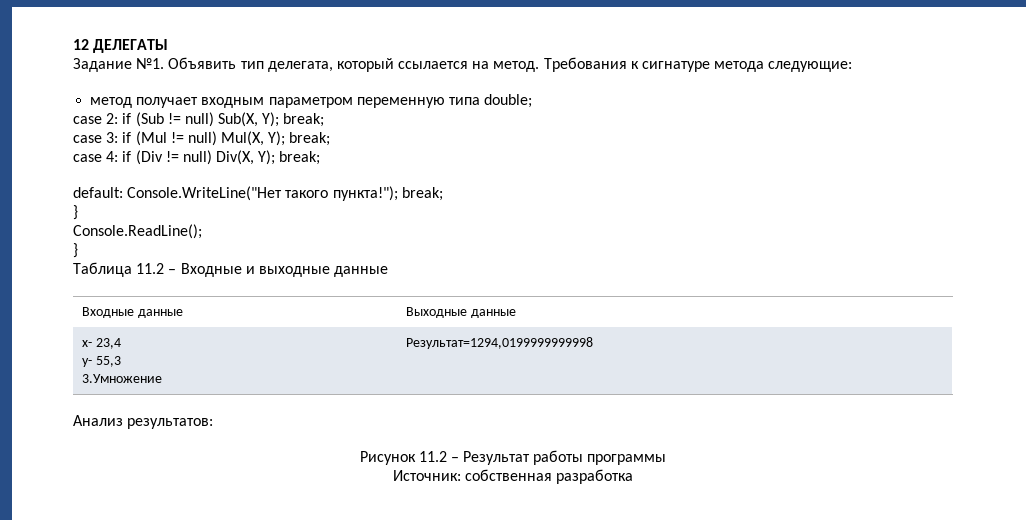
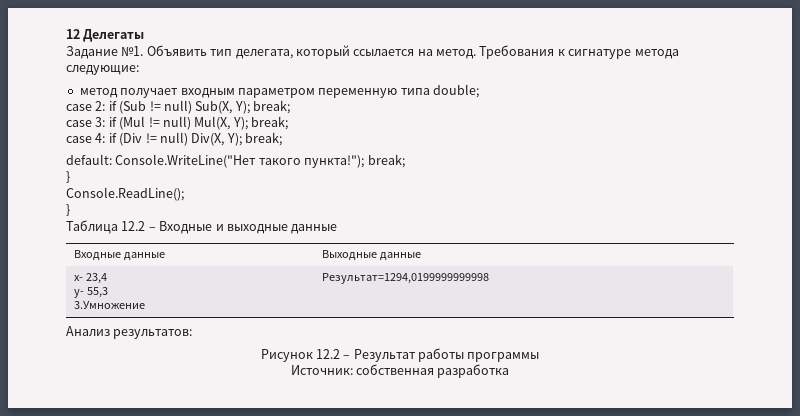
[93,39,169,53] ДЕЛЕГАТЫ -> [83,29,145,42] Делегаты
[136,263,165,274] 11.2 -> [121,221,146,231] 12.2
[418,451,447,462] 11.2 -> [315,349,340,359] 12.2

